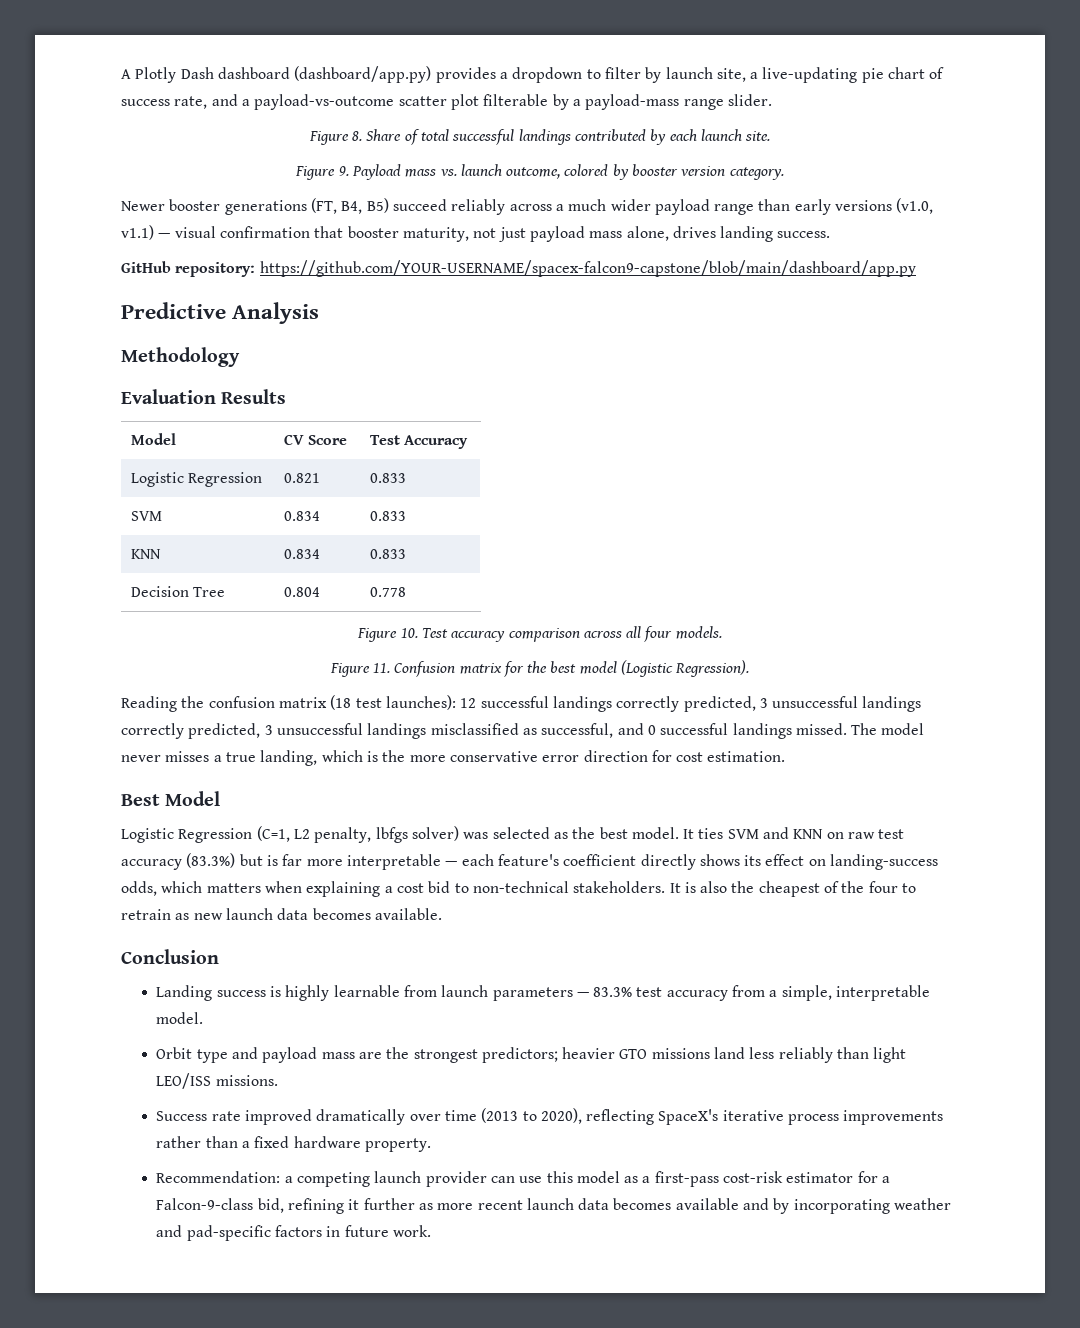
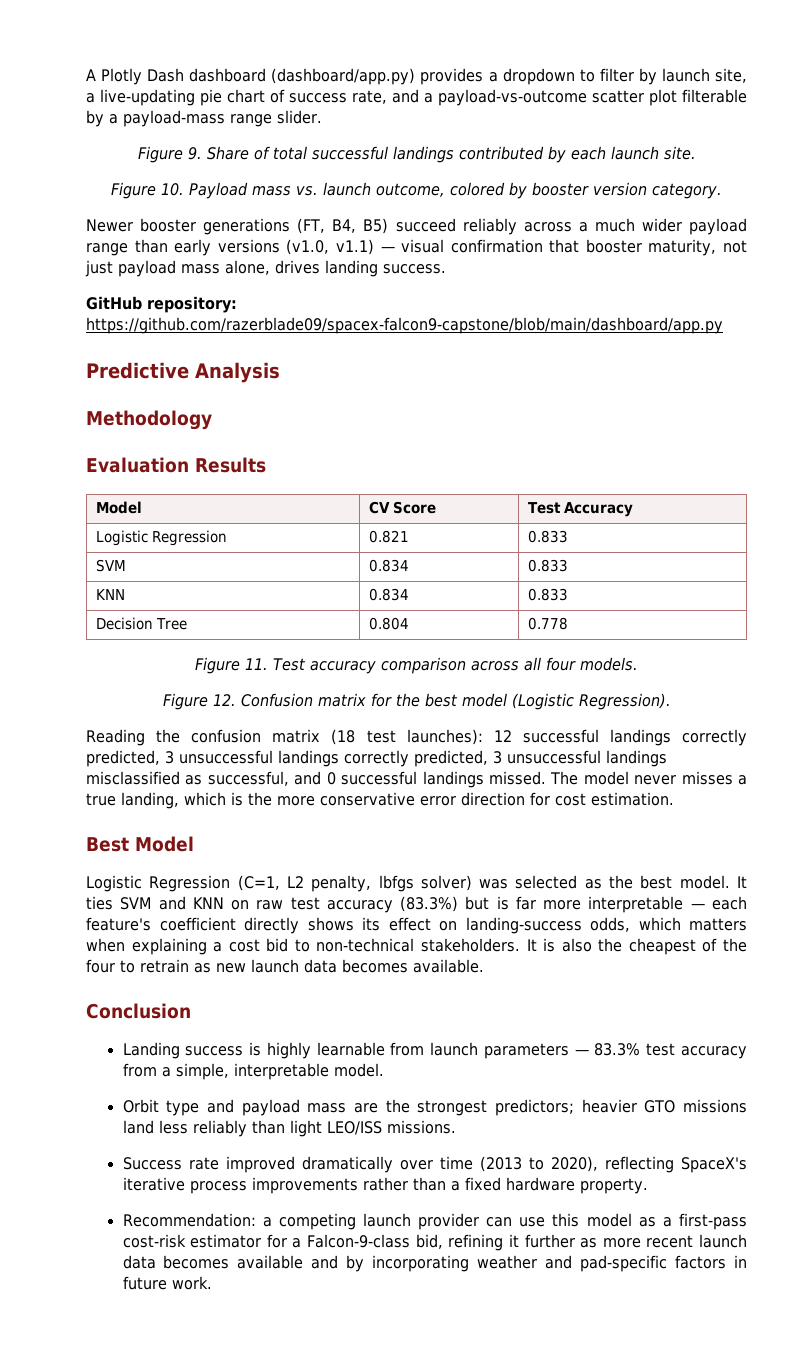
[352,131,363,141] 8. -> [187,147,202,160] 9.
[338,166,349,176] 9. -> [161,183,185,196] 10.
[259,260,916,277] https://github.com/YOUR-USERNAME/spacex-falcon9-capstone/blob/main/dashboard/app.py -> [86,317,723,334] https://github.com/razerblade09/spacex-falcon9-capstone/blob/main/dashboard/app.py
[400,628,418,638] 10. -> [245,658,269,670] 11.
[372,663,390,673] 11. -> [212,694,236,706] 12.

